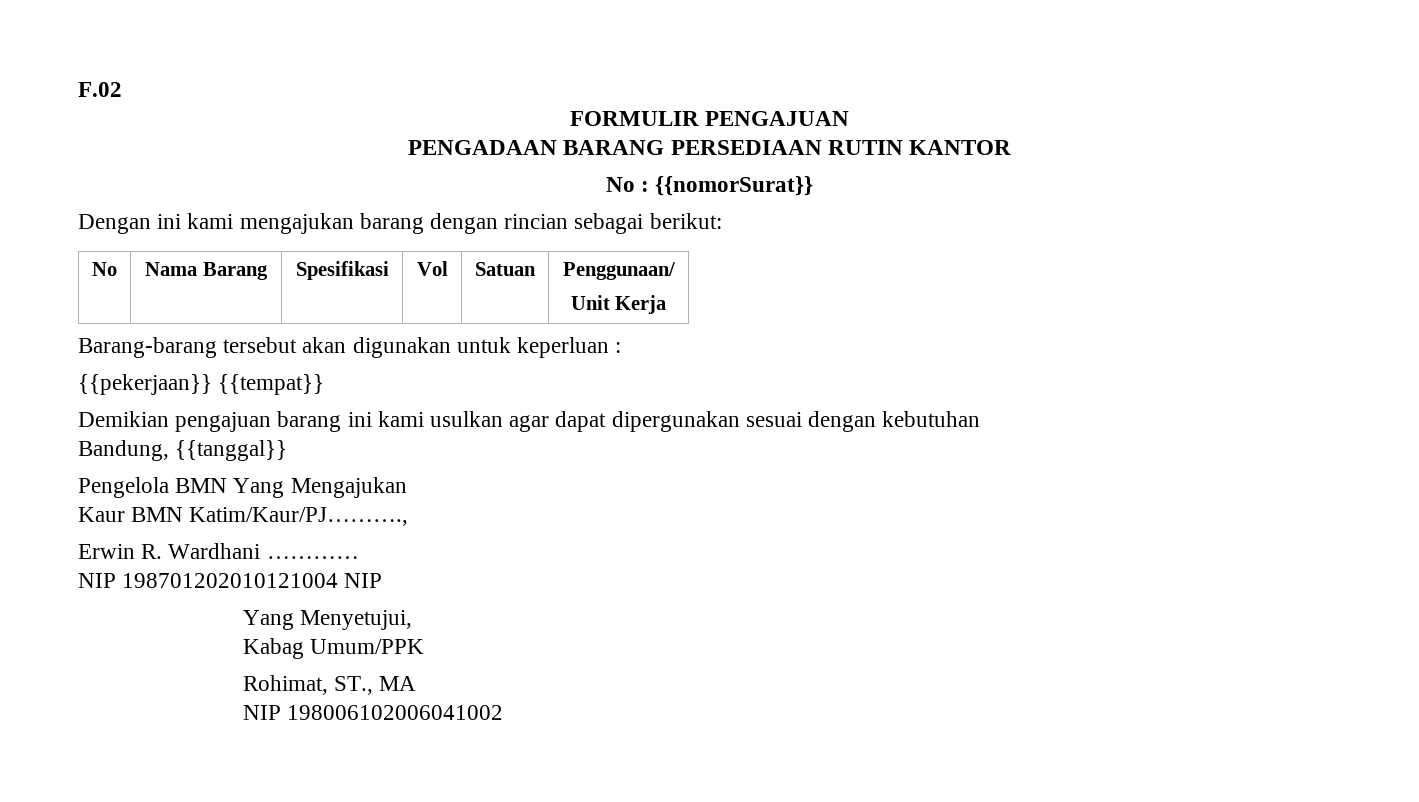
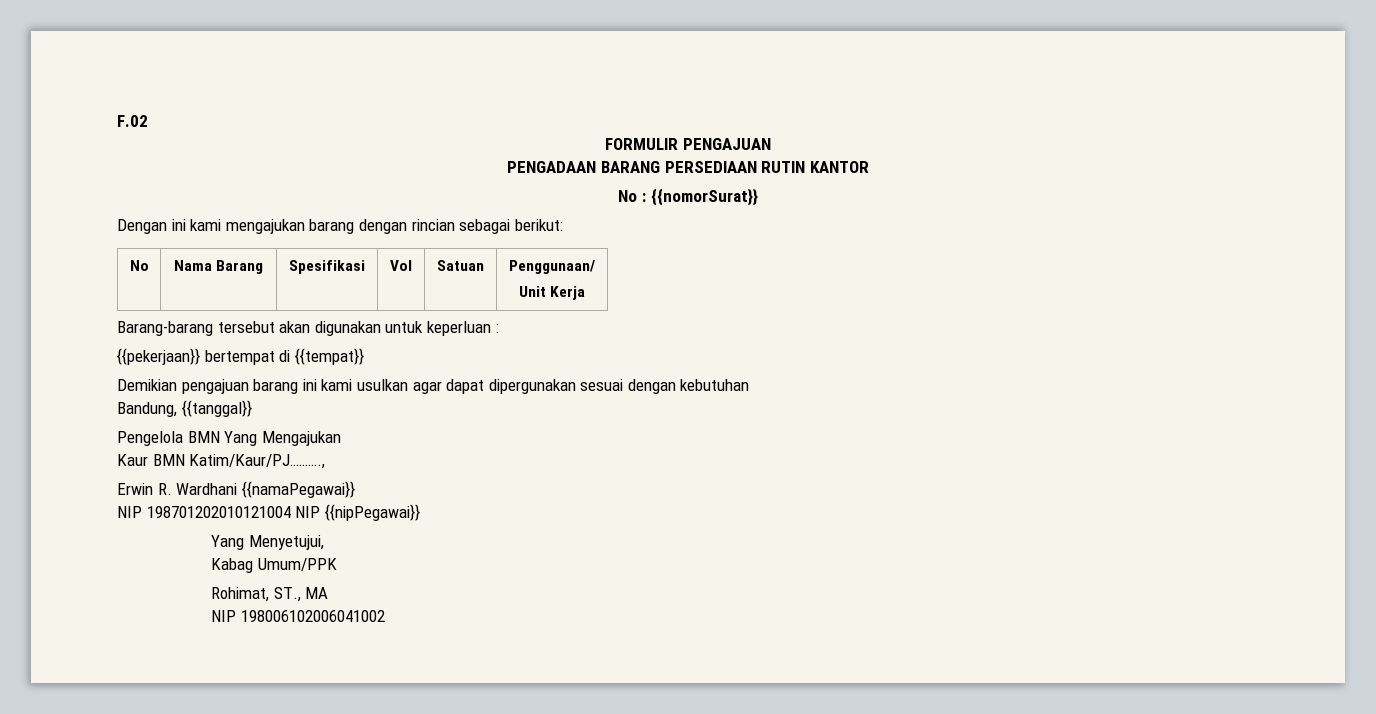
(212, 384) none -> [204,350,291,365] bertempat di
[266,556,359,559] ………… -> [241,481,355,498] {{namaPegawai}}
(383, 580) none -> [324,504,420,521] {{nipPegawai}}

